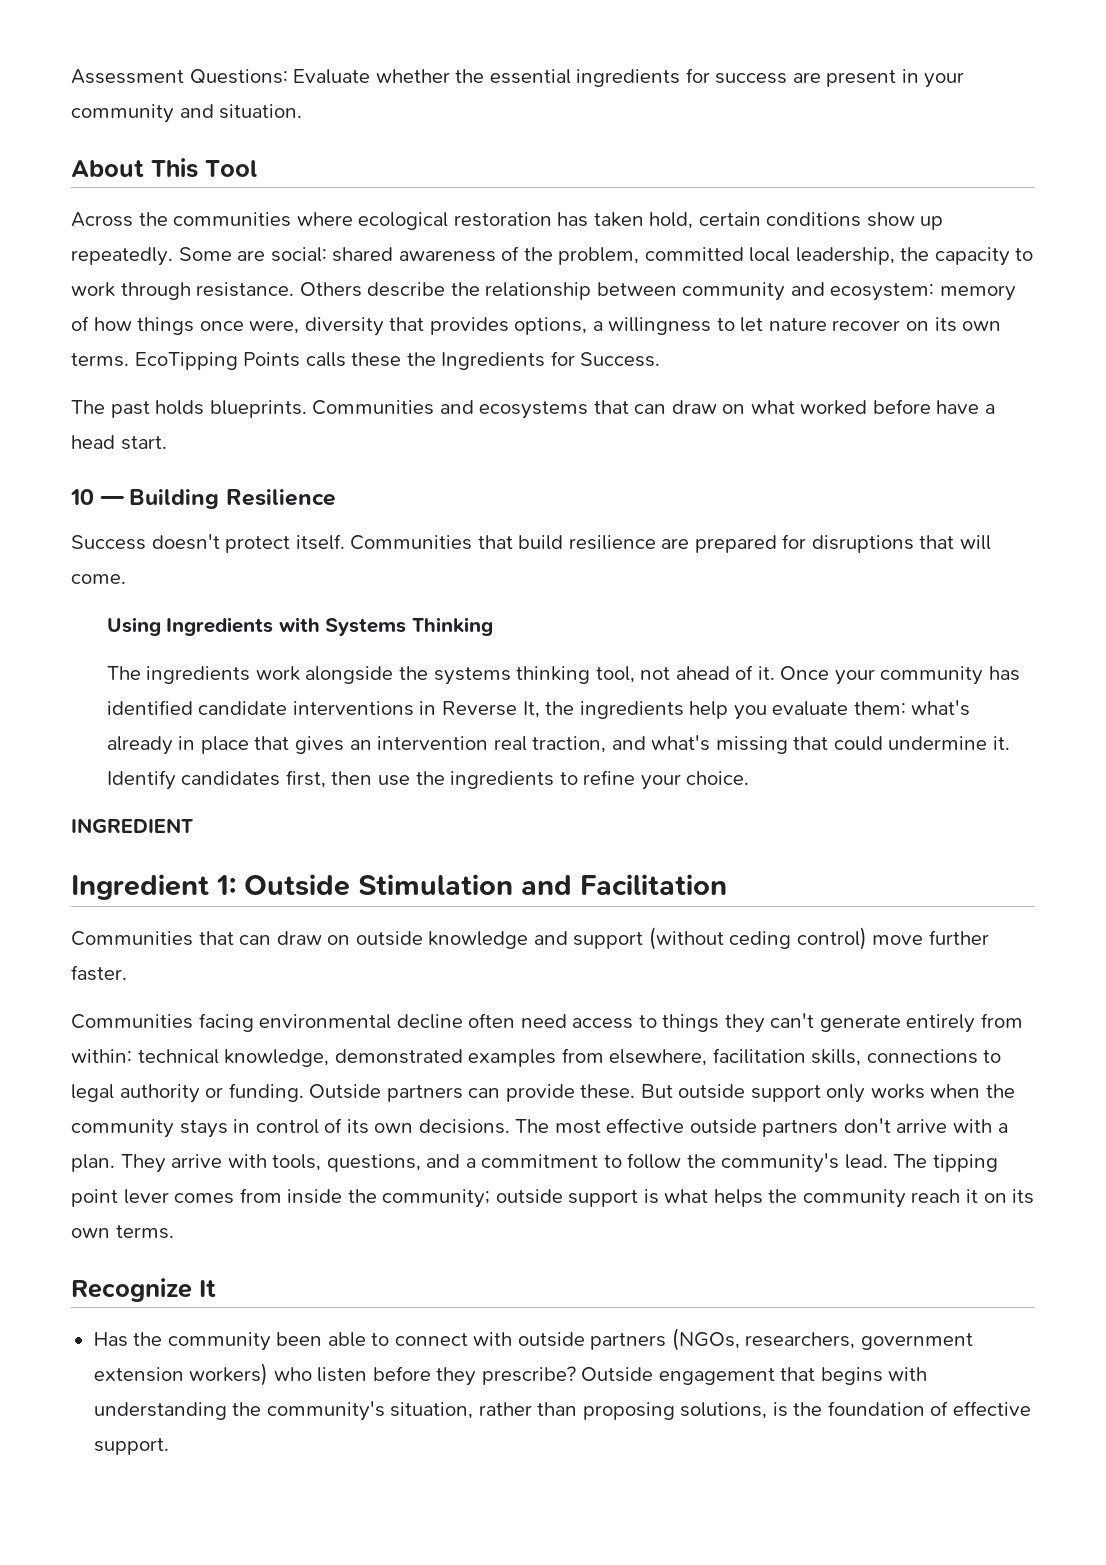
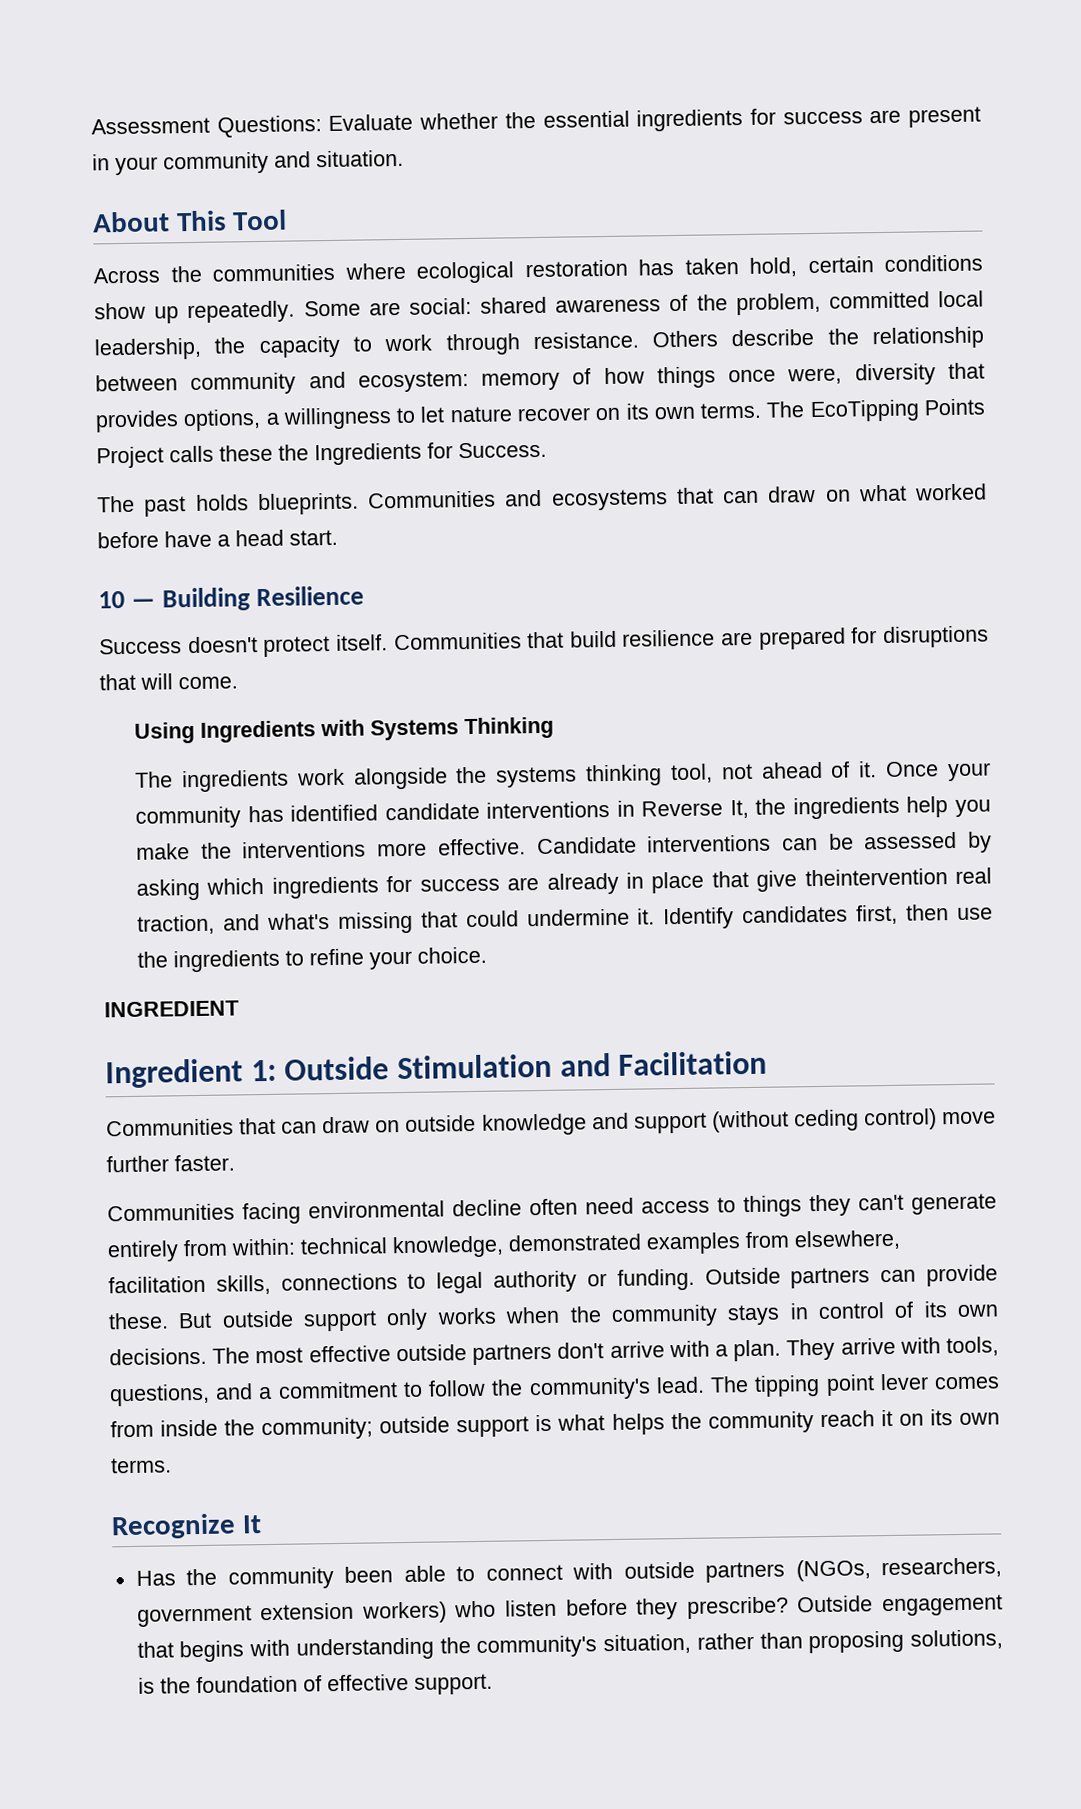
(129, 360) none -> [766,401,805,418] The
(301, 359) none -> [96,446,164,469] Project
[772,700,971,716] evaluate them: what's -> [136,831,993,860] [136,875,540,901] make the interventions more effective. Candidate interventions can be assessed by asking which ingredients for success are
[294,736,489,754] gives an intervention -> [756,868,948,892] give theintervention

